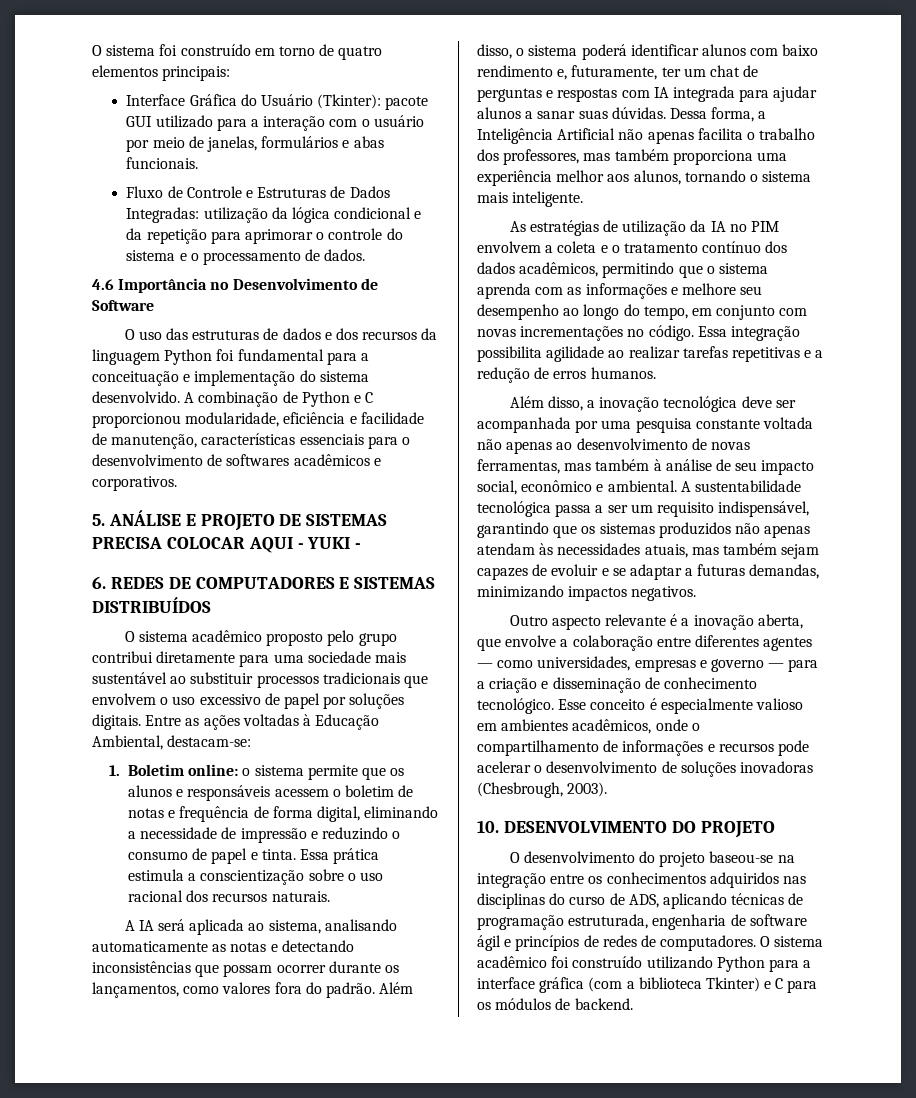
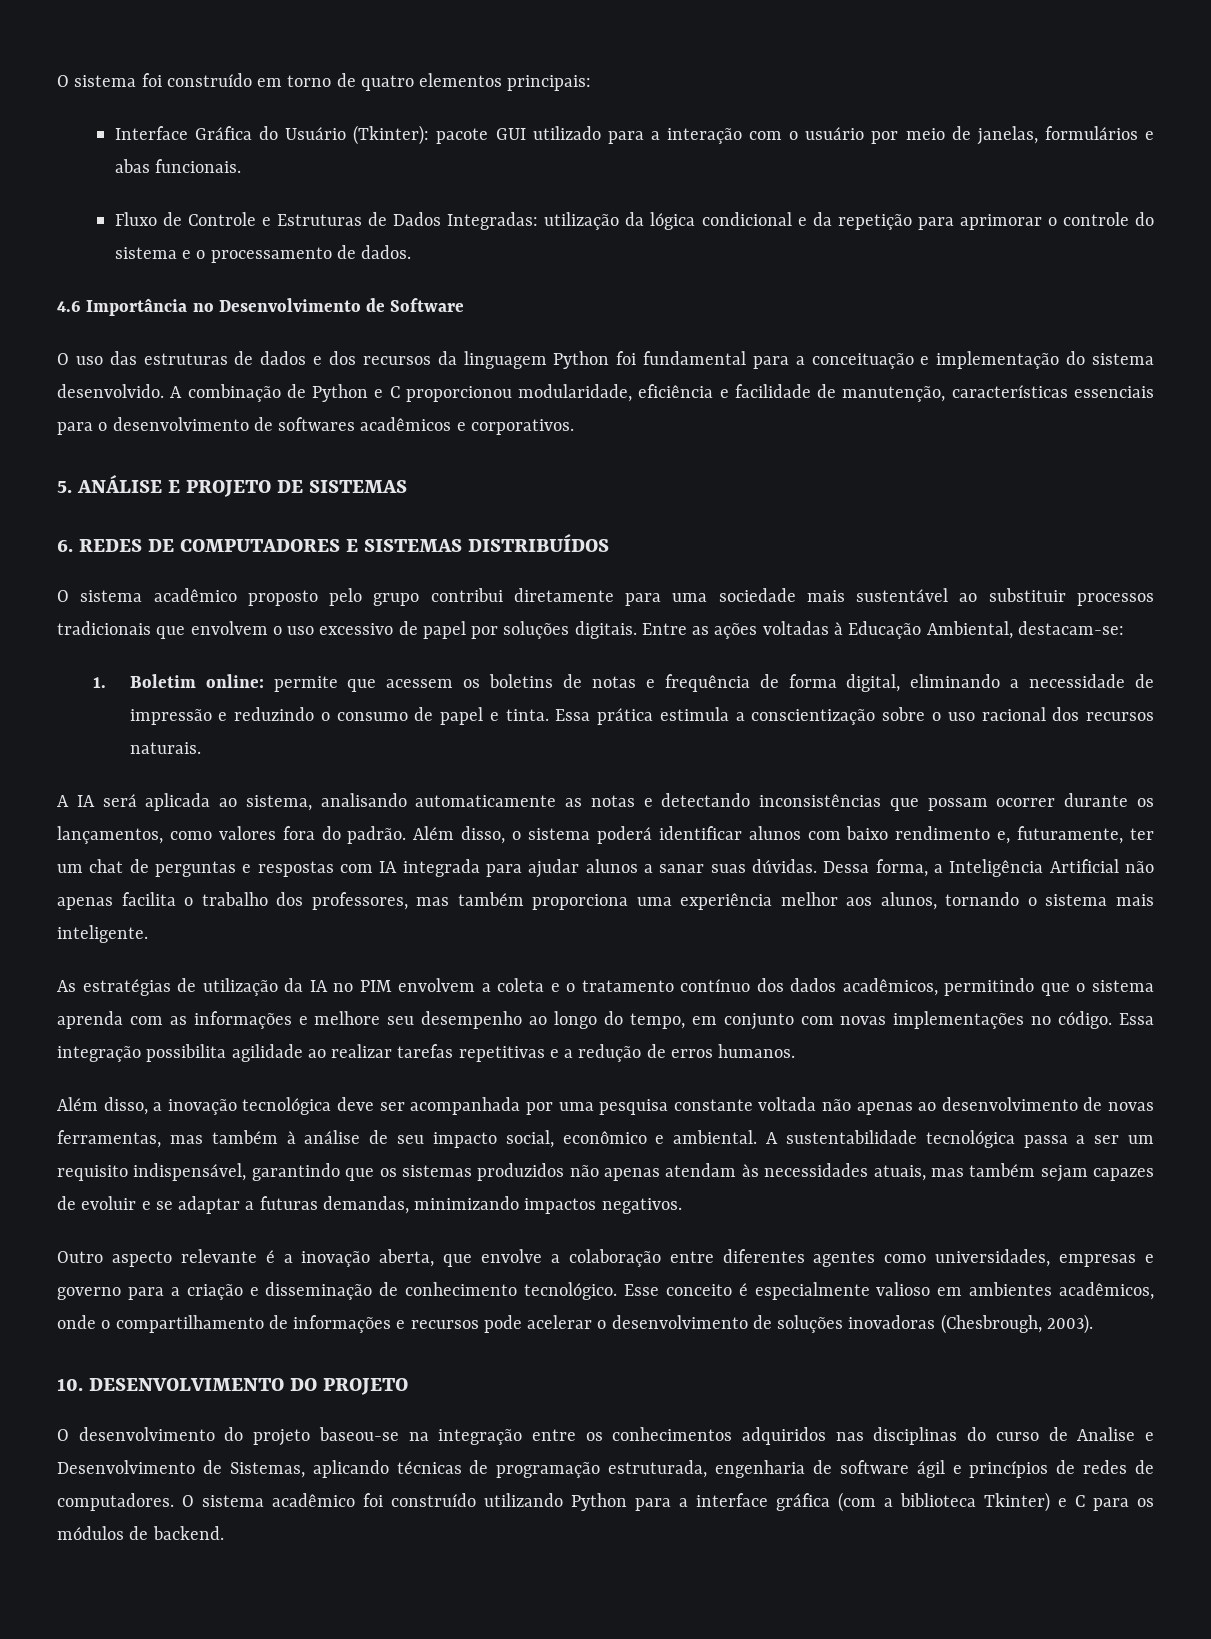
[92,537,362,553] PRECISA COLOCAR AQUI - YUKI - -> (408, 486) none
[242,765,405,780] [128,785,395,801] o sistema permite que os alunos e responsáveis acessem o boletim -> [273,674,554,692] permite que acessem os boletins
[520,326,624,341] incrementações -> [893,1011,1025,1029] implementações
[477,663,493,668] — -> (876, 1259) none
[768,663,785,668] — -> (121, 1293) none
[628,894,659,908] ADS, -> [1077,1427,1155,1441] [57,1460,305,1478] Analise e Desenvolvimento de Sistemas,

